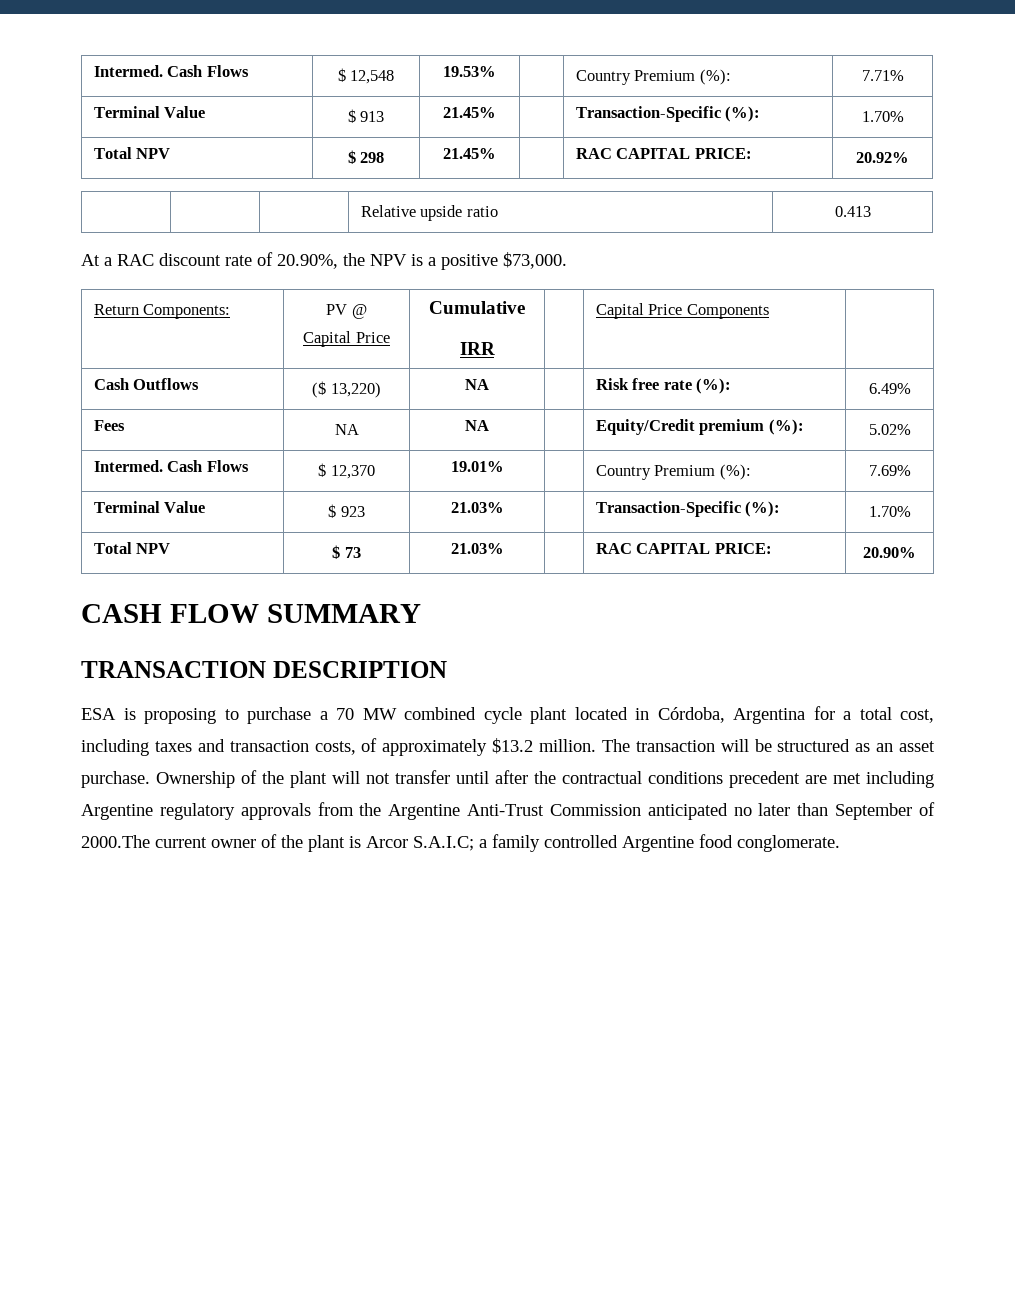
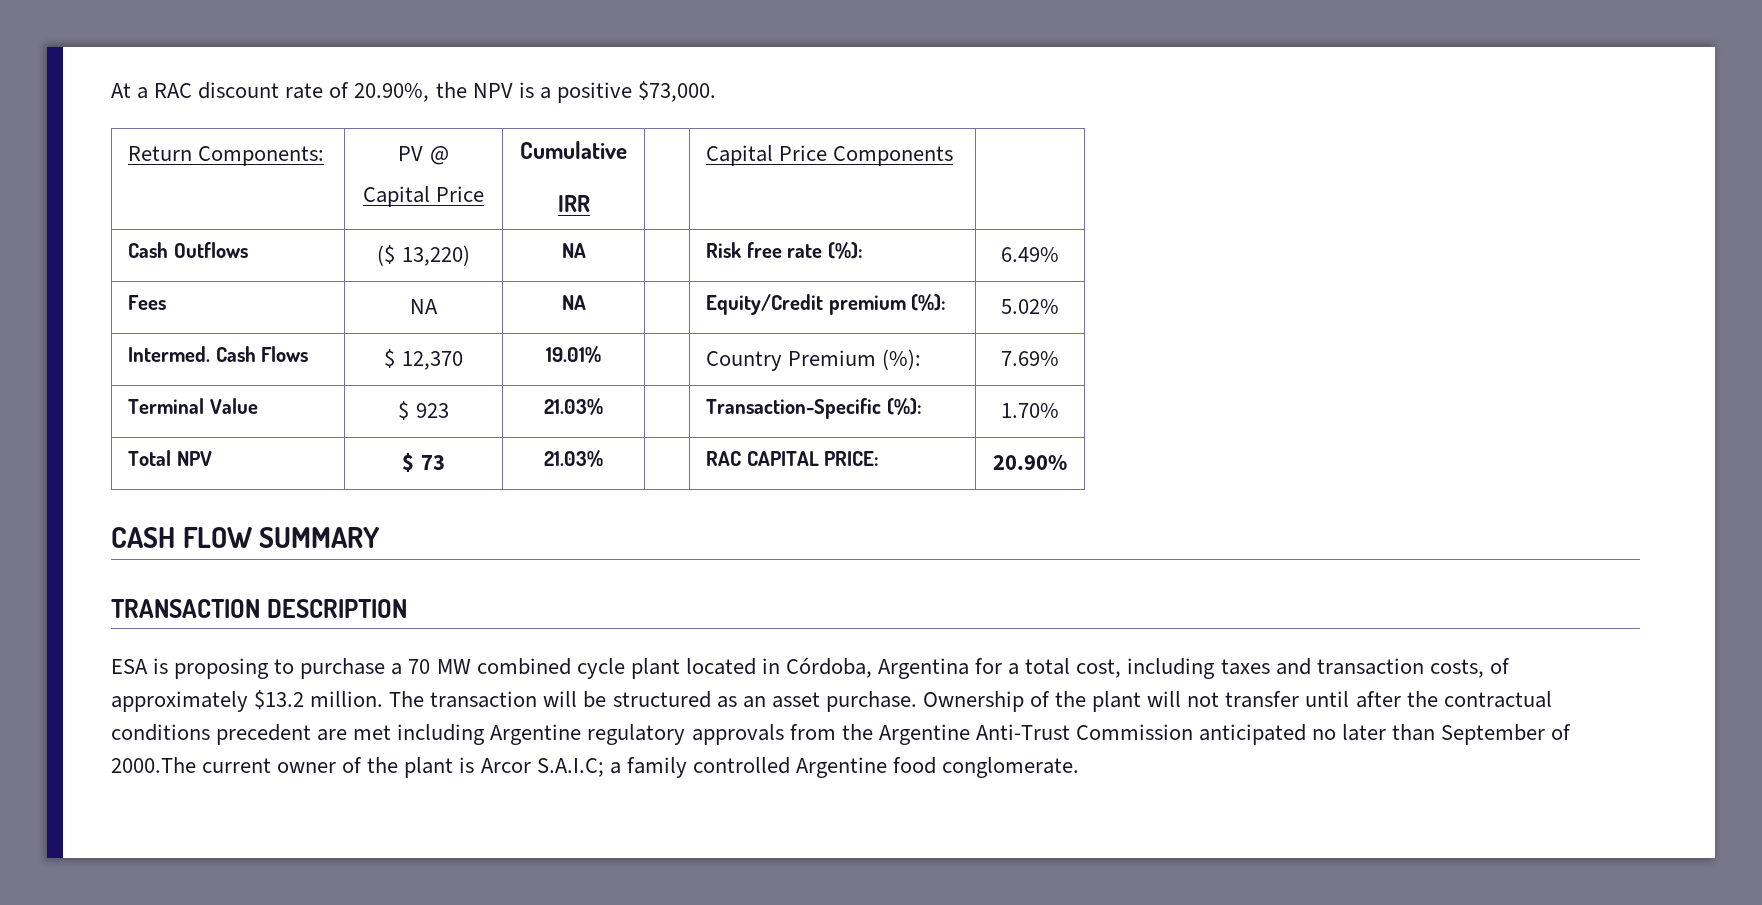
[93,65,249,77] [337,68,395,84] [443,66,496,77] [575,69,731,85] [861,70,904,81] [93,106,206,118] [347,109,385,123] [443,107,496,118] [575,106,761,122] [861,111,904,122] [93,147,171,159] [347,150,385,164] [443,148,496,159] [575,148,752,159] [856,152,909,163] [360,205,498,221] [834,206,871,217] Intermed. Cash Flows | $ 12,548 | 19.53% | | Country Premium (%): | 7.71% // Terminal Value | $ 913 | 21.45% | | Transaction-Specific (%): | 1.70% // Total NPV | $ 298 | 21.45% | | RAC CAPITAL PRICE: | 20.92% // | | | Relative upside ratio | 0.413 // -> (111, 90) none

